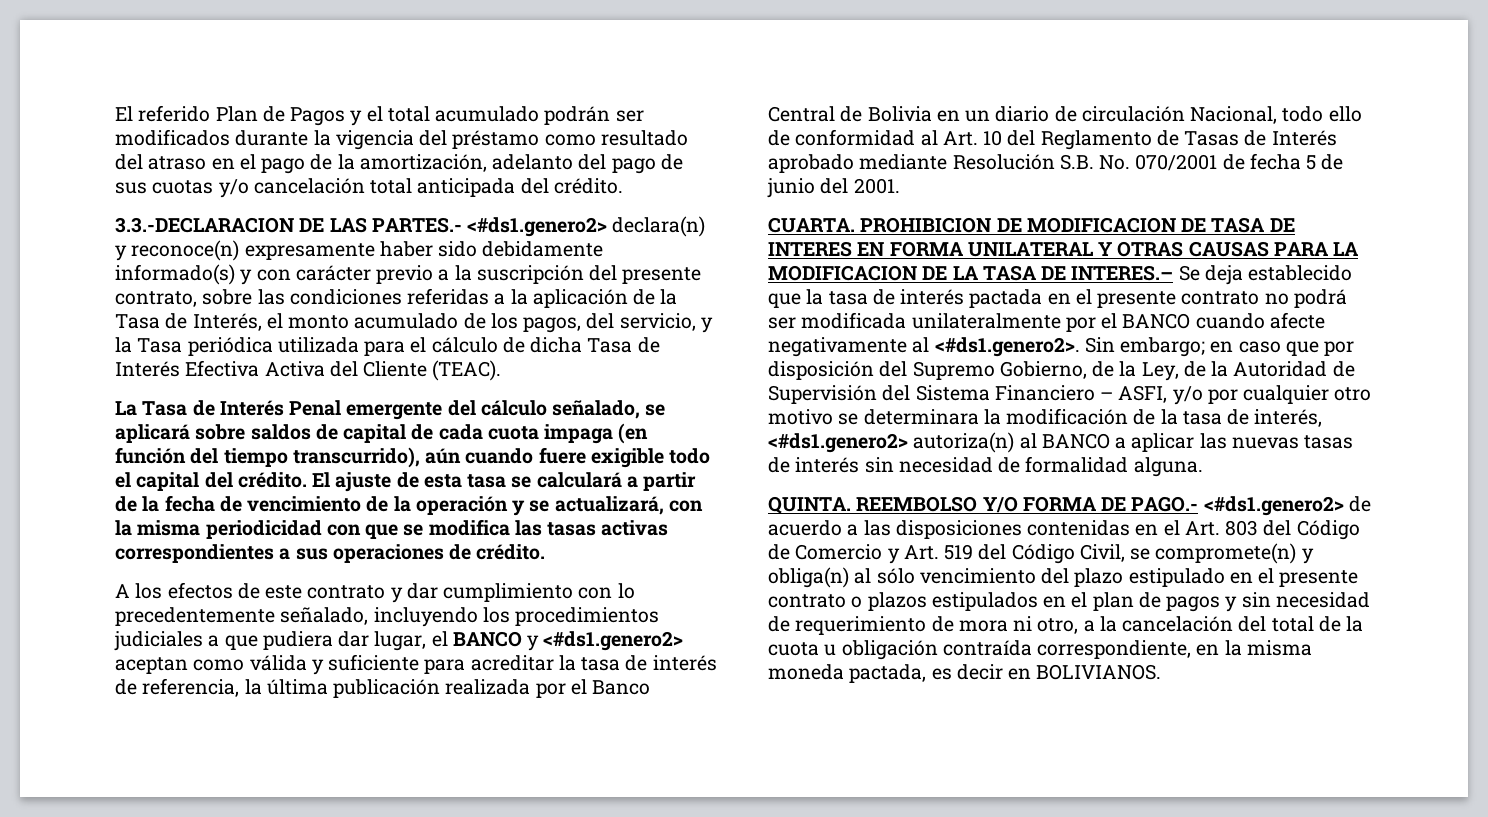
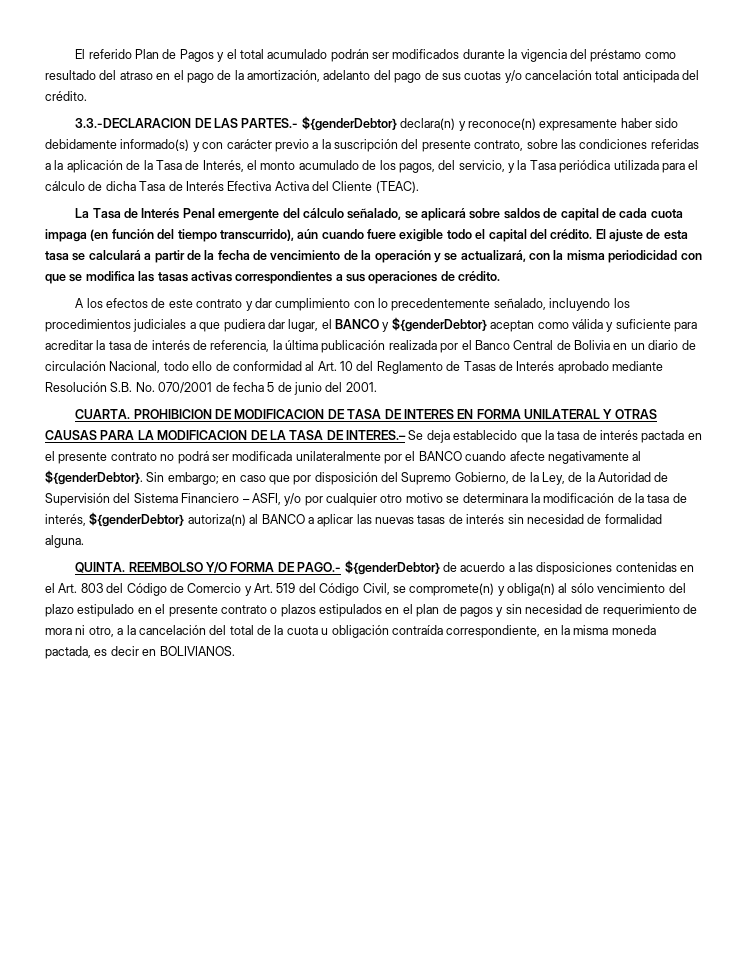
[467,217,608,237] <#ds1.genero2> -> [301,116,397,131] ${genderDebtor}
[543,631,684,651] <#ds1.genero2> -> [391,317,487,332] ${genderDebtor}
[934,337,1080,357] <#ds1.genero2>. -> [45,470,143,485] ${genderDebtor}.
[768,433,908,453] <#ds1.genero2> -> [89,512,185,527] ${genderDebtor}
[1203,496,1344,516] <#ds1.genero2> -> [344,560,440,575] ${genderDebtor}

